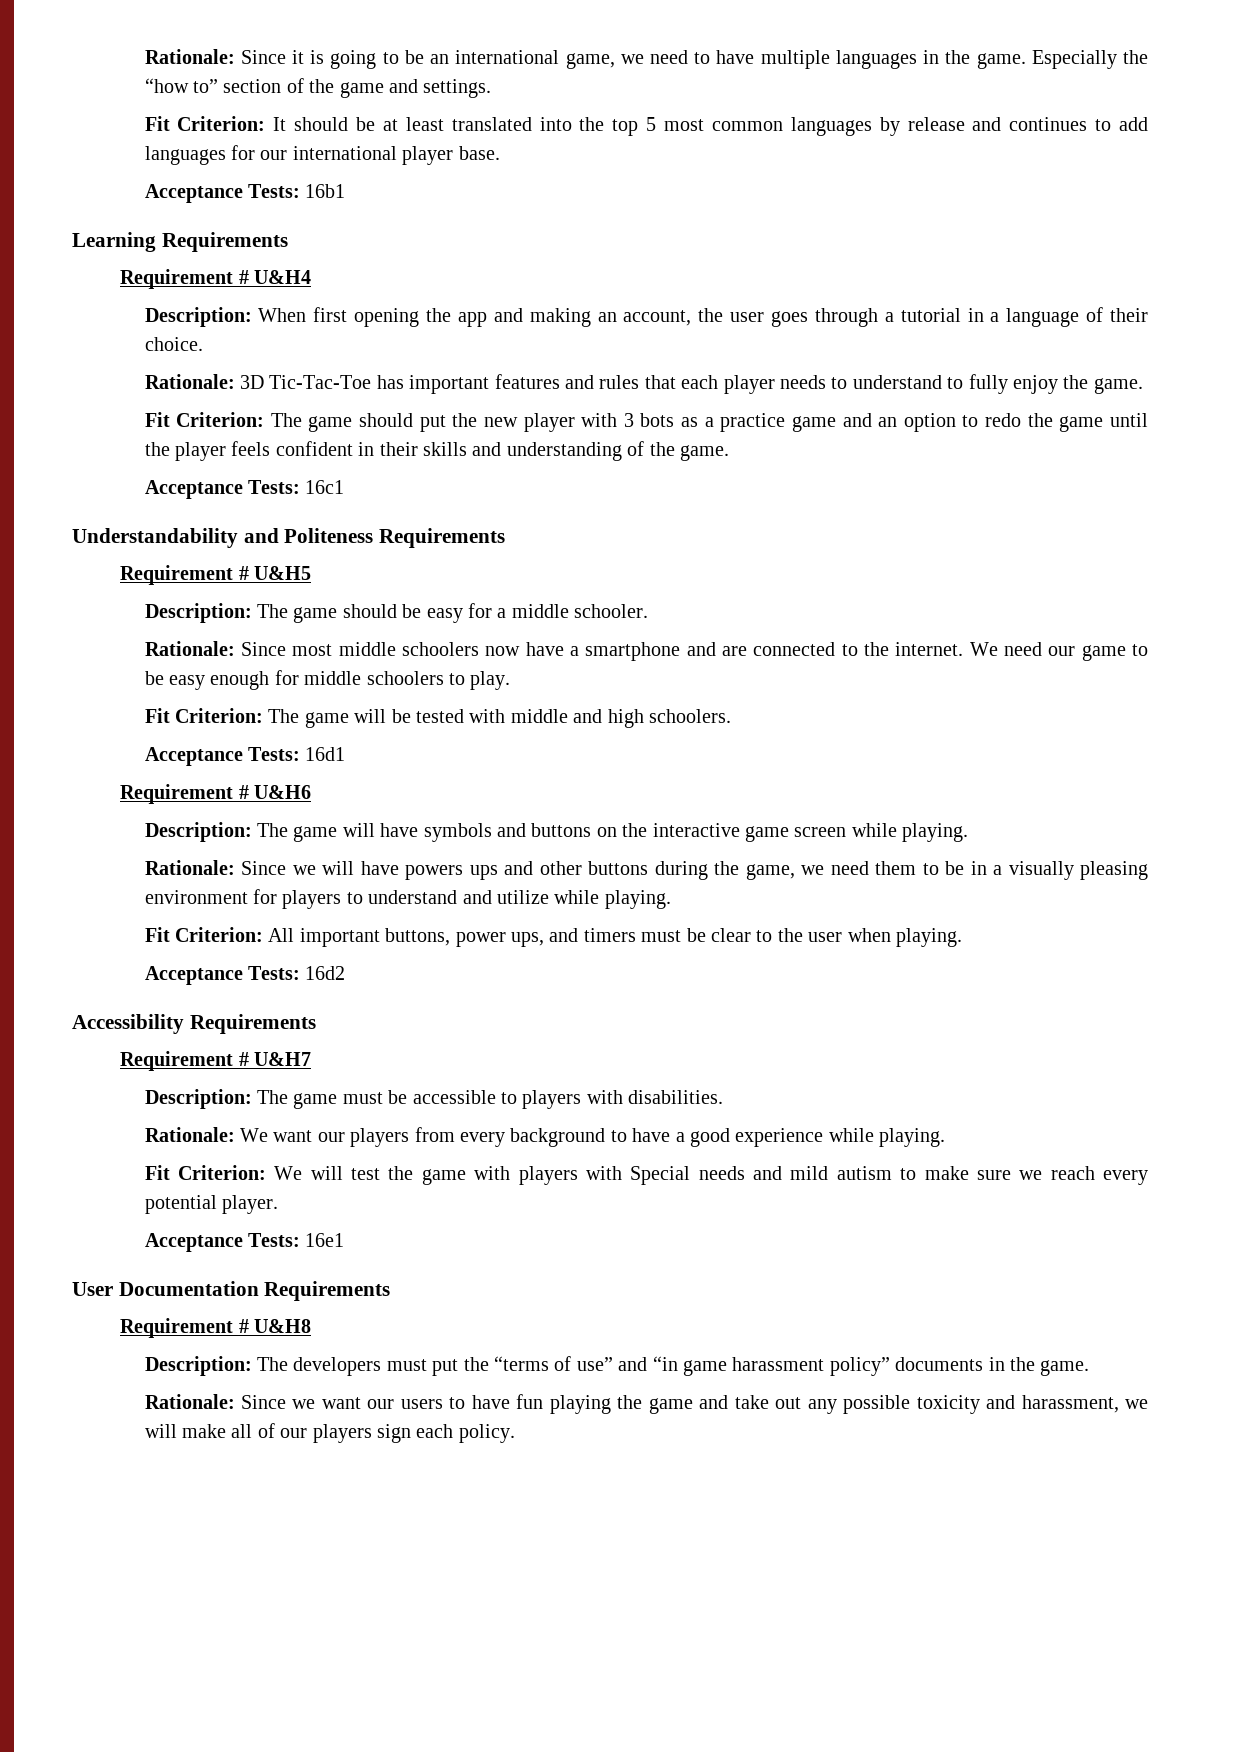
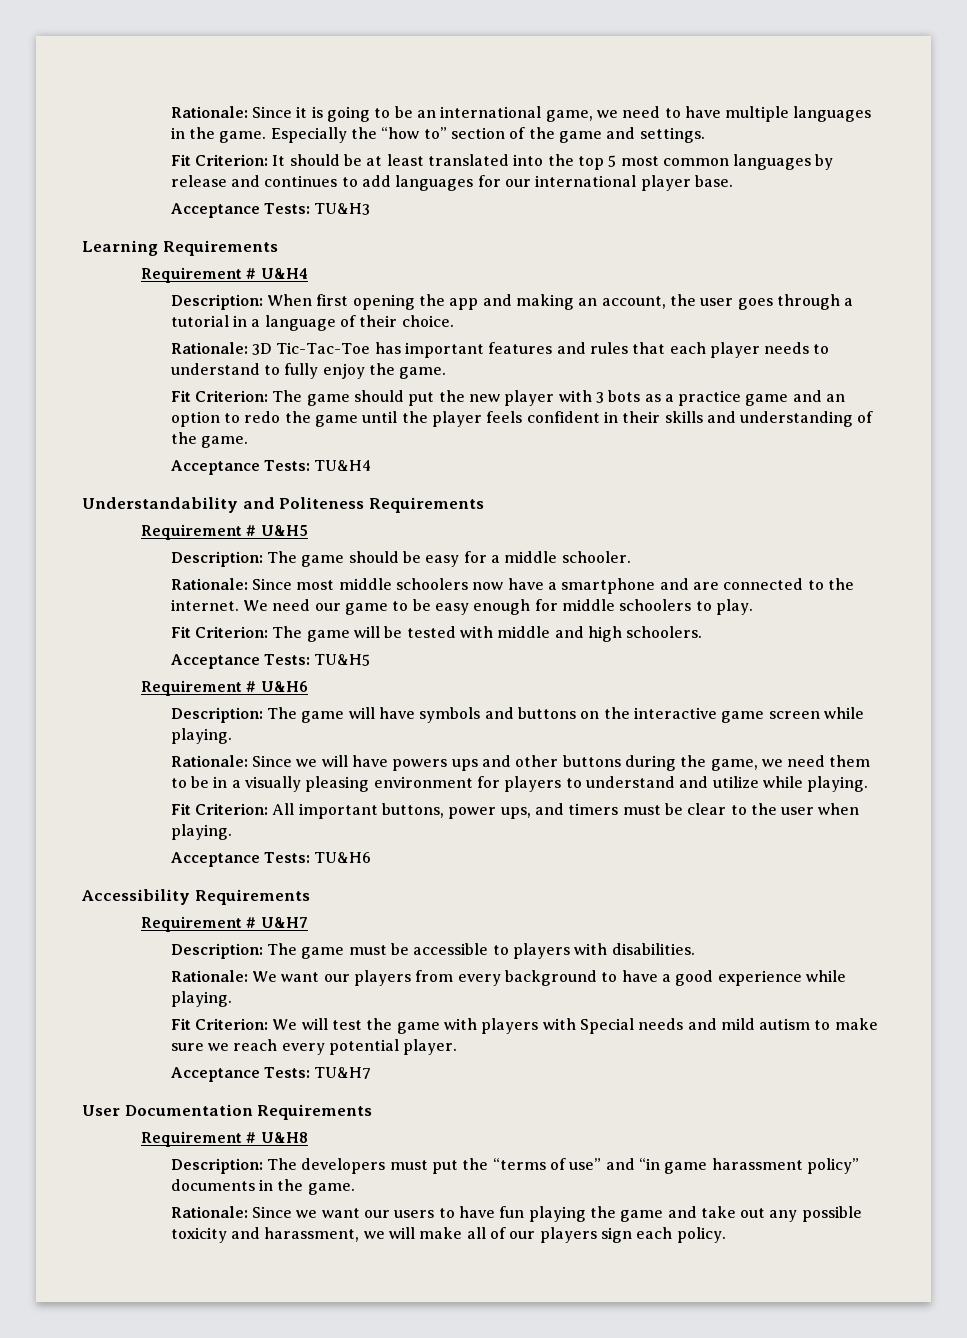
[305,184,346,198] 16b1 -> [314,203,371,215] TU&H3
[305,480,345,494] 16c1 -> [314,460,372,471] TU&H4
[305,747,346,761] 16d1 -> [314,654,371,666] TU&H5
[305,966,346,980] 16d2 -> [314,852,372,863] TU&H6
[305,1233,345,1247] 16e1 -> [314,1067,372,1079] TU&H7

